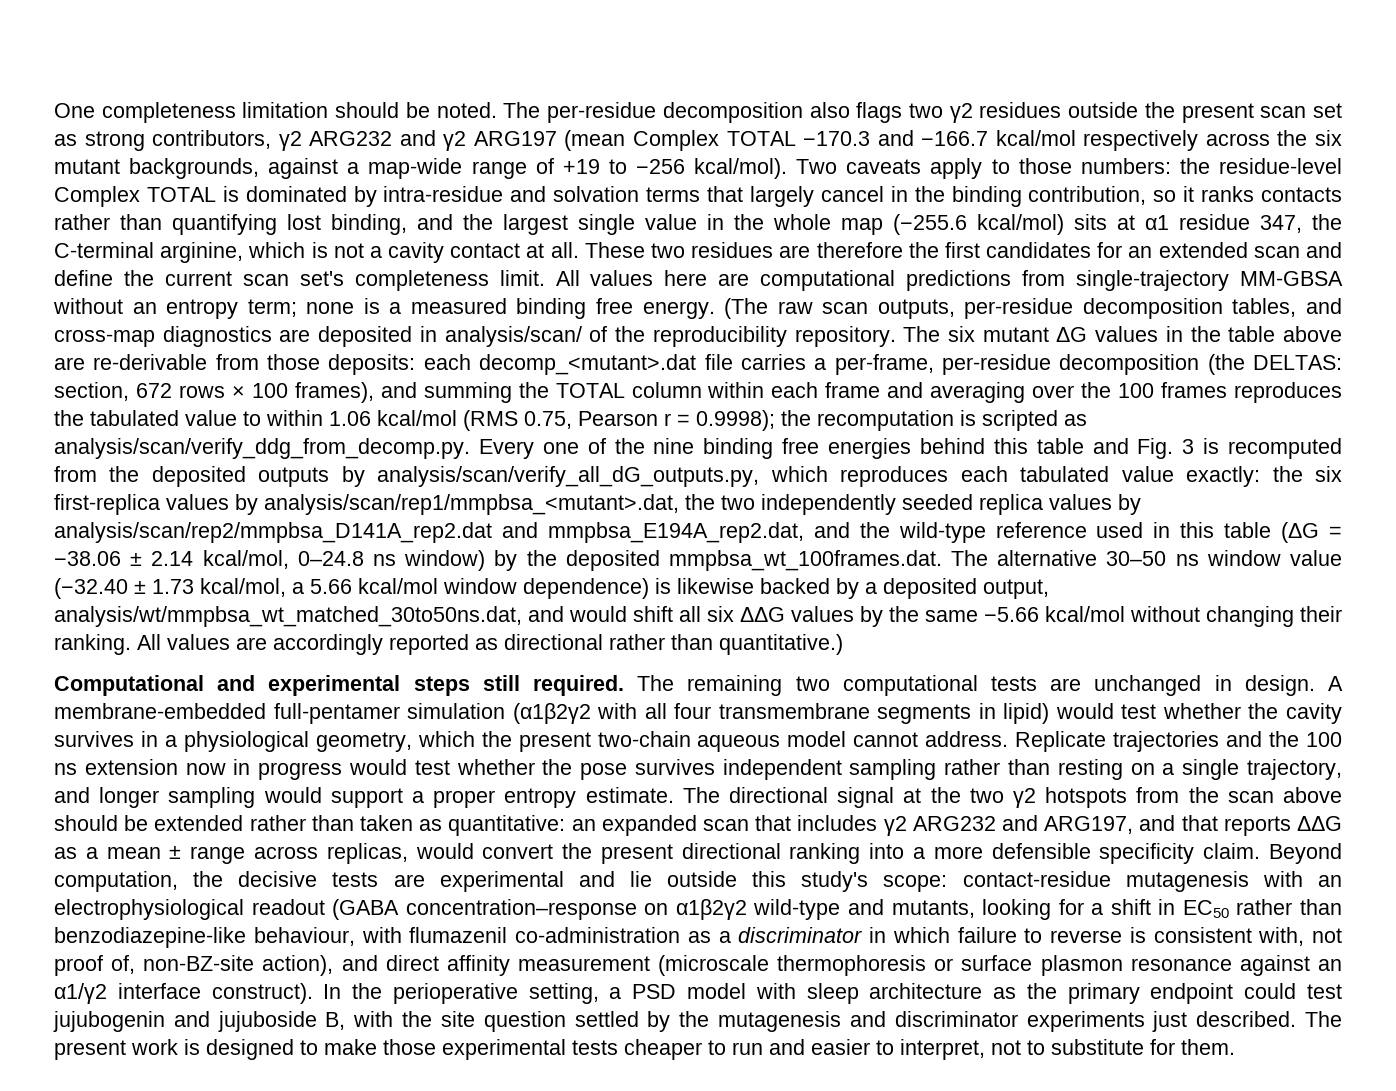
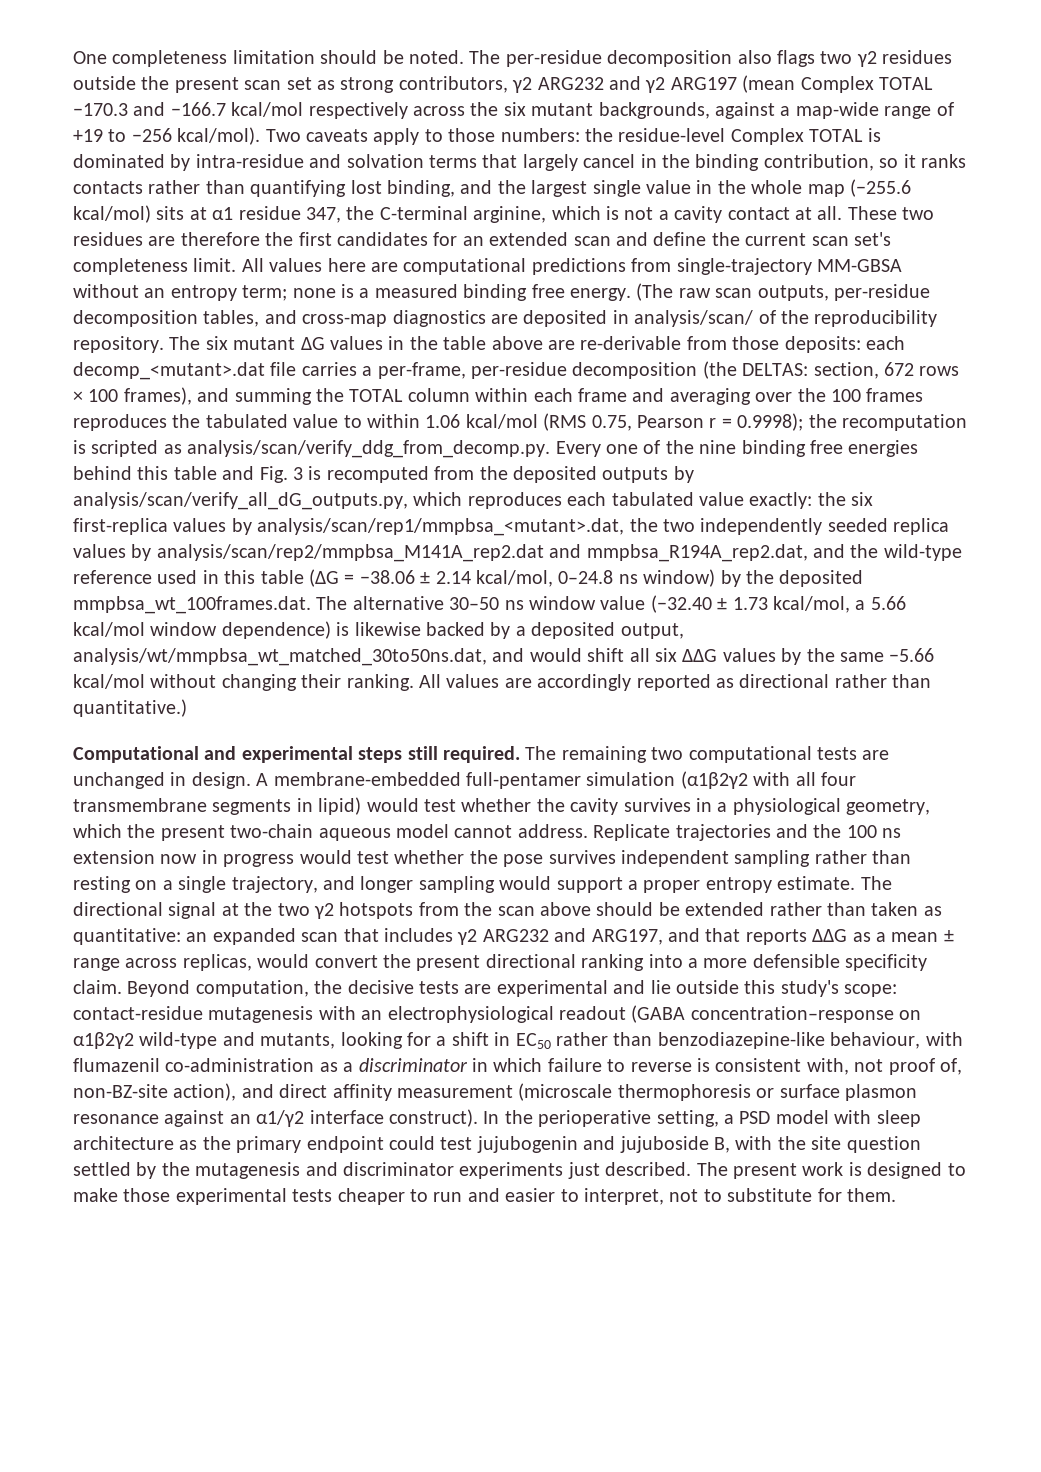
[54,522,804,543] analysis/scan/rep2/mmpbsa_D141A_rep2.dat and mmpbsa_E194A_rep2.dat, -> [156,544,808,562] analysis/scan/rep2/mmpbsa_M141A_rep2.dat and mmpbsa_R194A_rep2.dat,

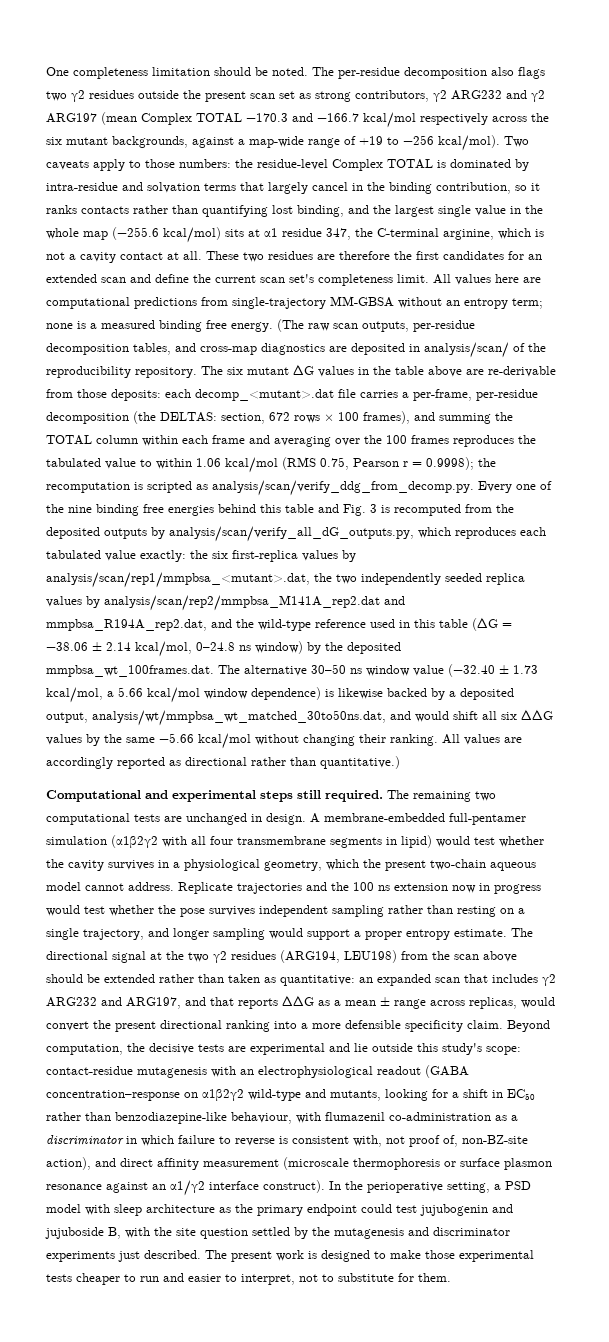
[339,902,414,919] hotspots -> [231,950,397,963] residues (ARG194, LEU198)

